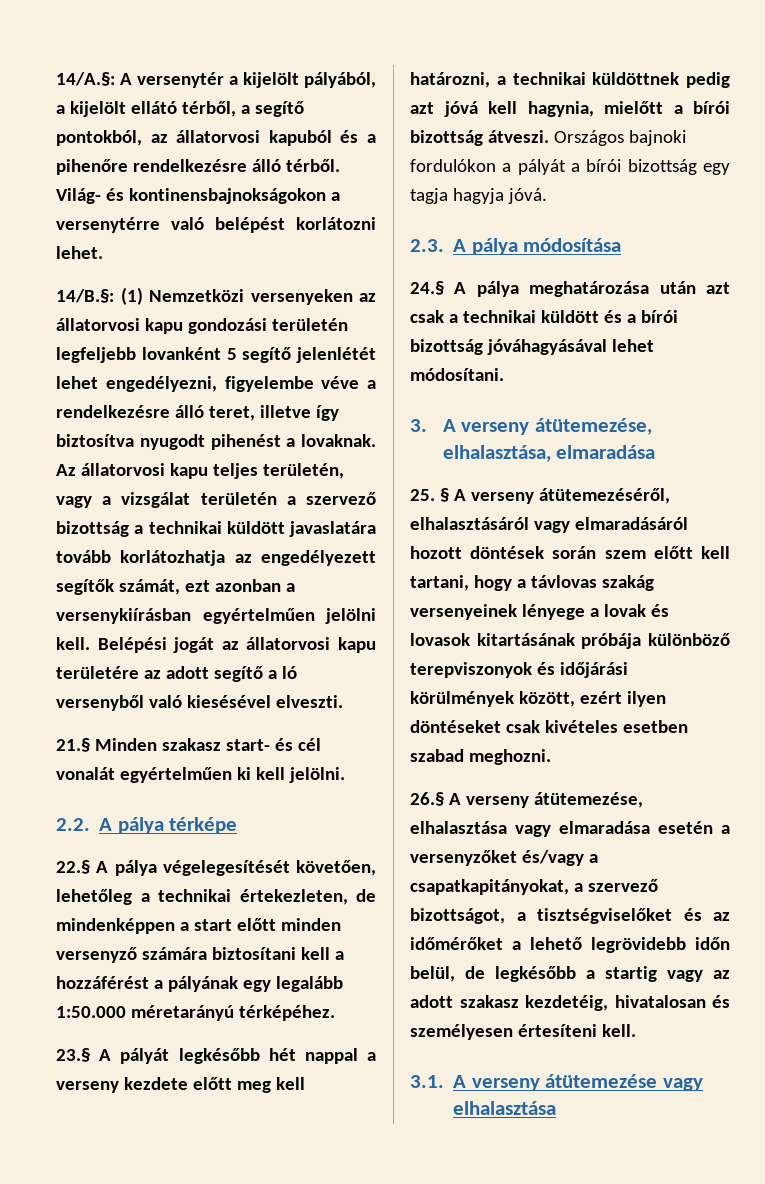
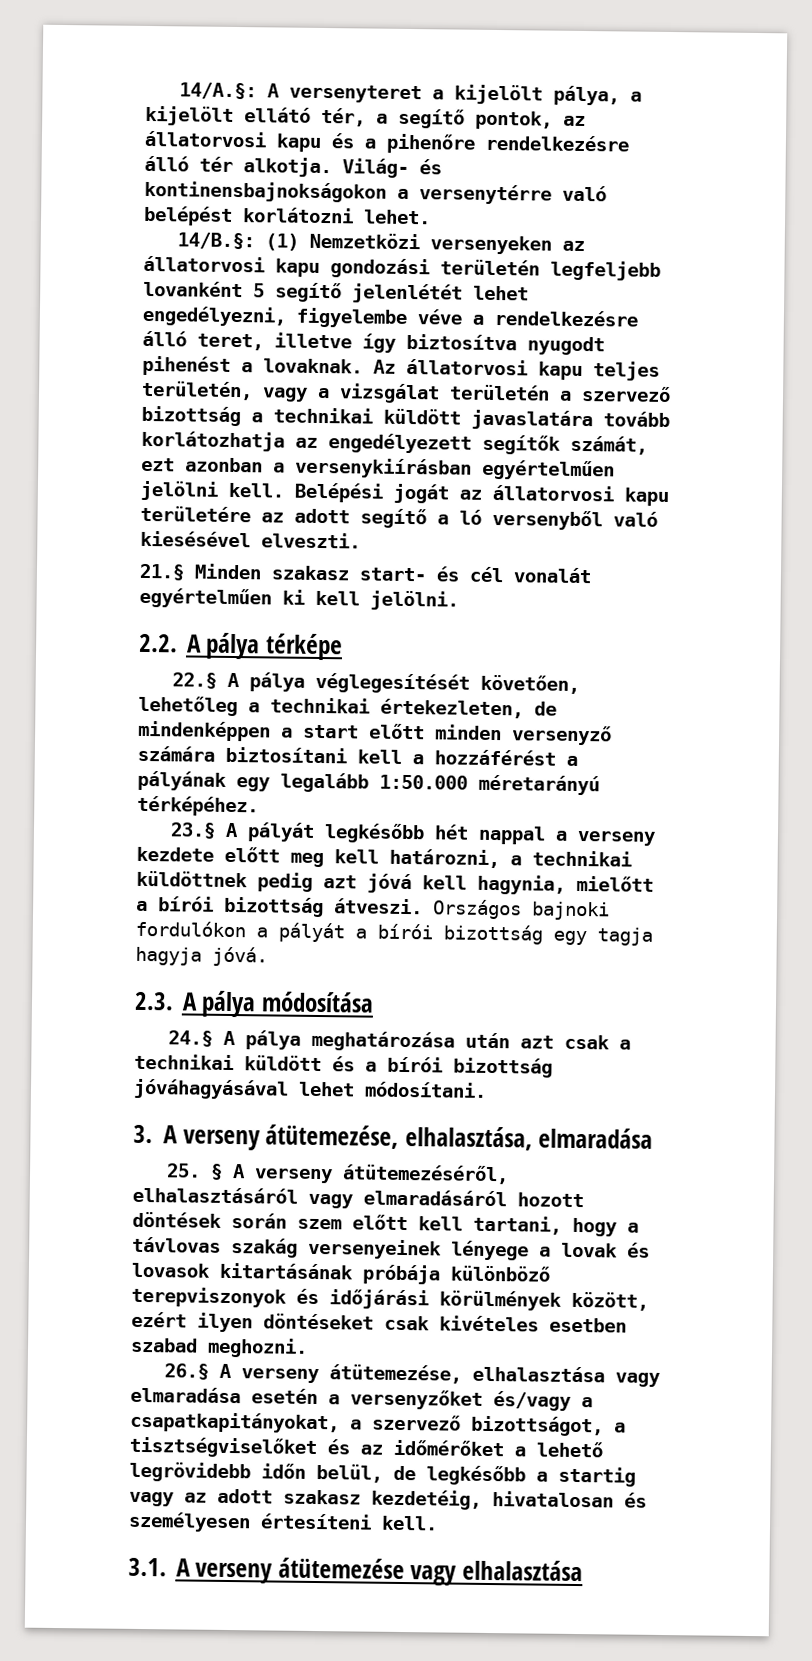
[137,72,376,88] versenytér a kijelölt pályából, -> [289,84,621,106] versenyteret a kijelölt pálya,
[181,101,236,117] térből, -> [321,107,366,127] tér,
[56,130,332,146] pontokból, az állatorvosi kapuból -> [475,110,586,130] [144,130,322,152] pontok, az állatorvosi kapu
[285,159,340,172] térből. -> [199,156,332,178] tér alkotja.
[162,860,290,876] végelegesítését -> [315,672,471,694] véglegesítését

